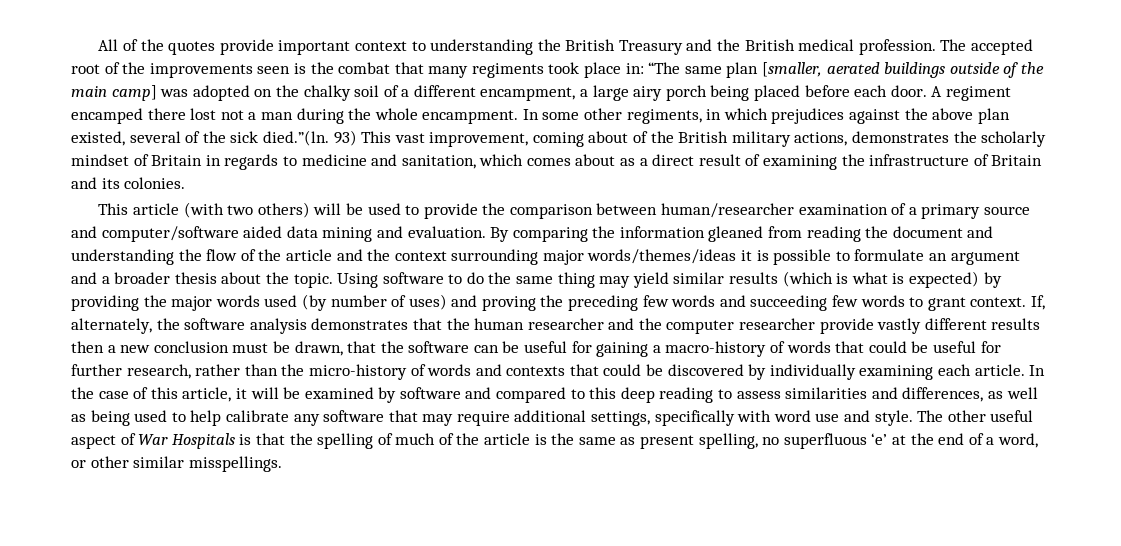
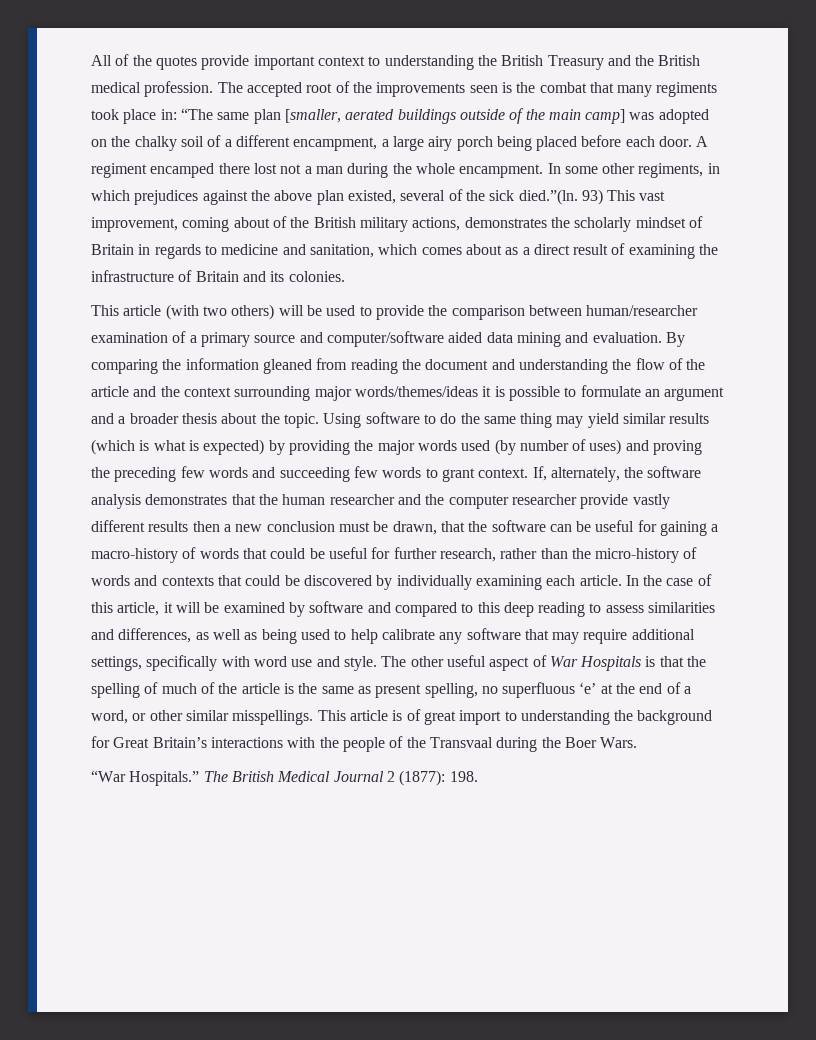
(282, 464) none -> [317,709,713,725] [91,736,638,752] [91,770,478,786] This article is of great import to understanding the background for Great Britain’s interactions with the people of the Transvaal during the Boer Wars. // “War Hospitals.” The British Medical Journal 2 (1877): 198.

